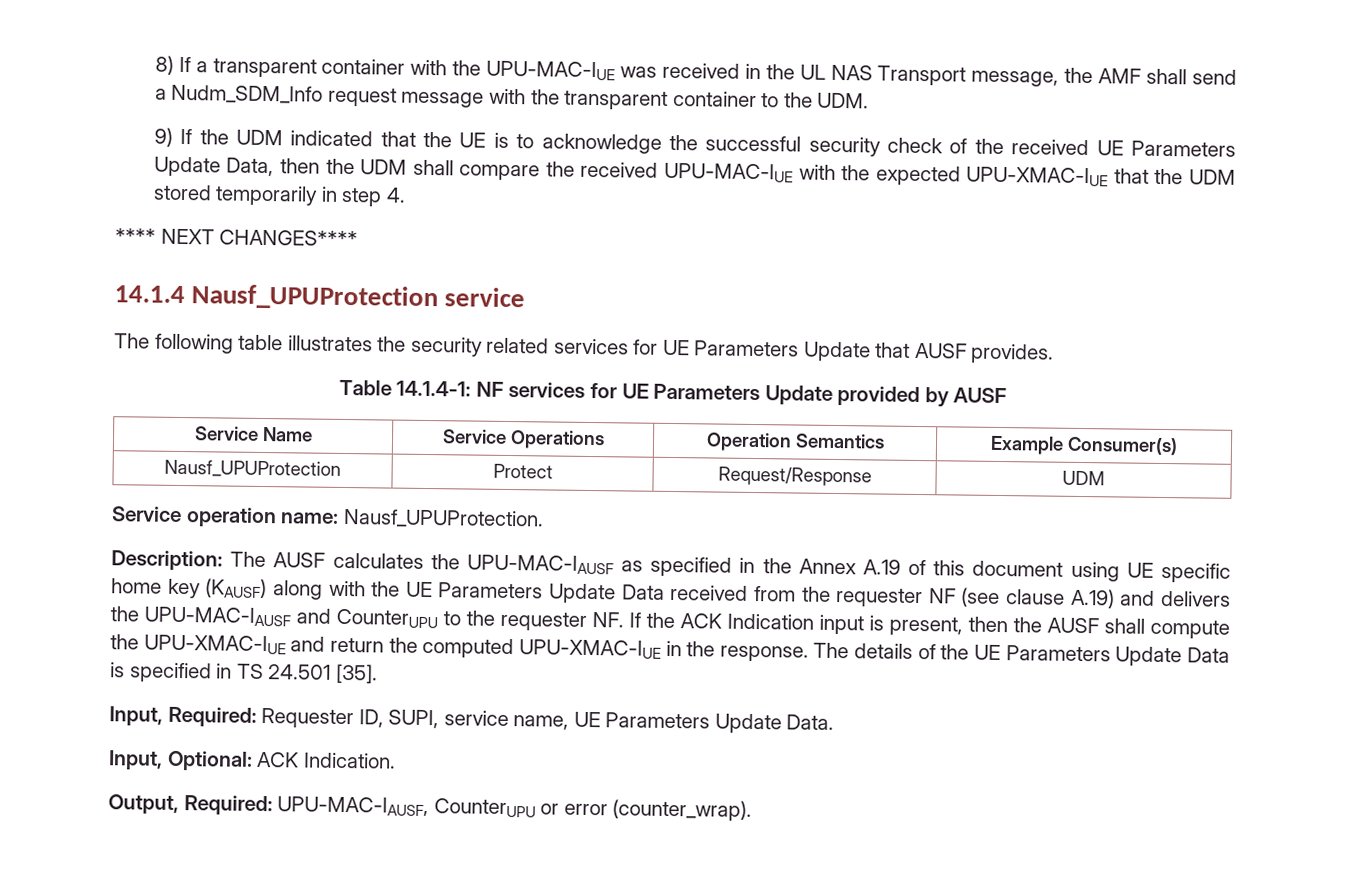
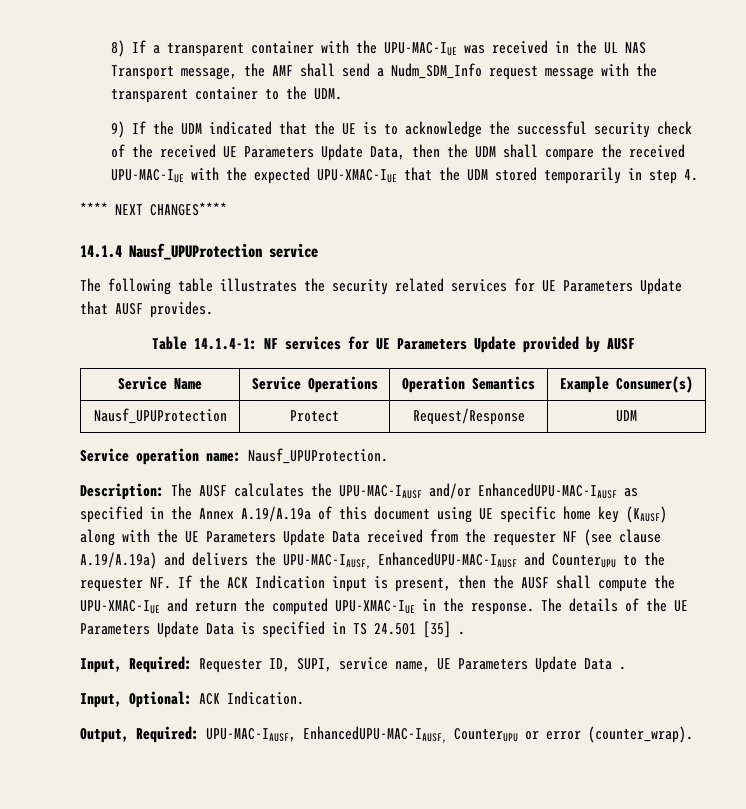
(614, 564) none -> [429,483,617,499] and/or EnhancedUPU-MAC-IAUSF
[862,559,901,575] A.19 -> [241,506,311,522] A.19/A.19a
[1070,588,1115,609] A.19) -> [80,552,157,569] A.19/A.19a)
[144,606,291,627] UPU-MAC-IAUSF -> [283,552,517,569] UPU-MAC-IAUSF, EnhancedUPU-MAC-IAUSF
[335,663,378,684] [35]. -> [423,621,465,638] [35] .
[786,714,835,731] Data. -> [584,658,626,670] Data .
(430, 806) none -> [303,726,447,743] EnhancedUPU-MAC-IAUSF,

